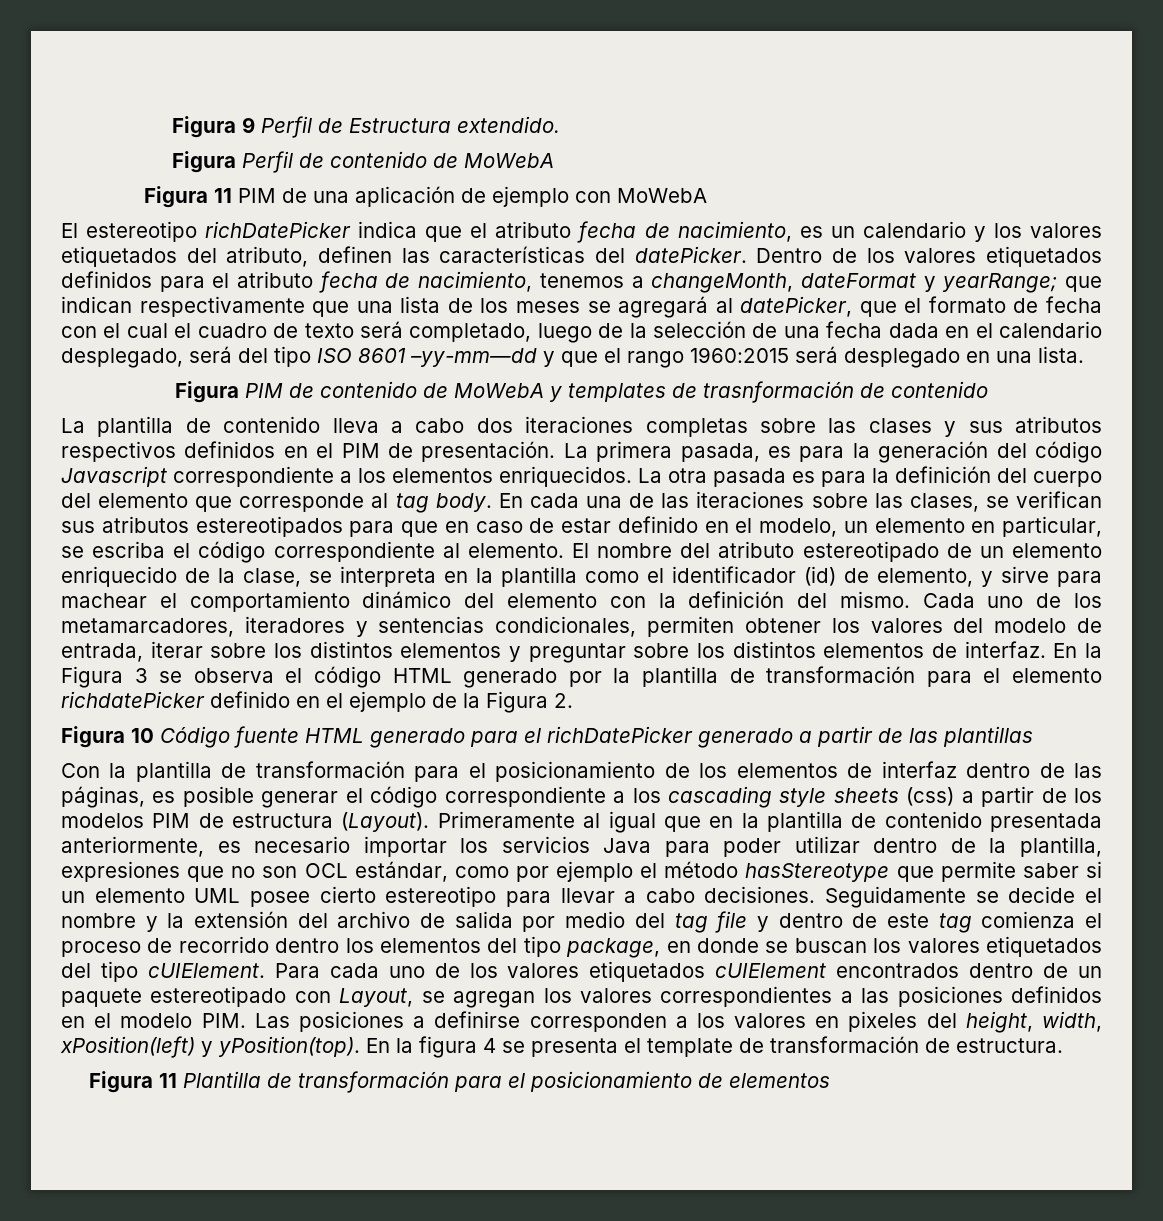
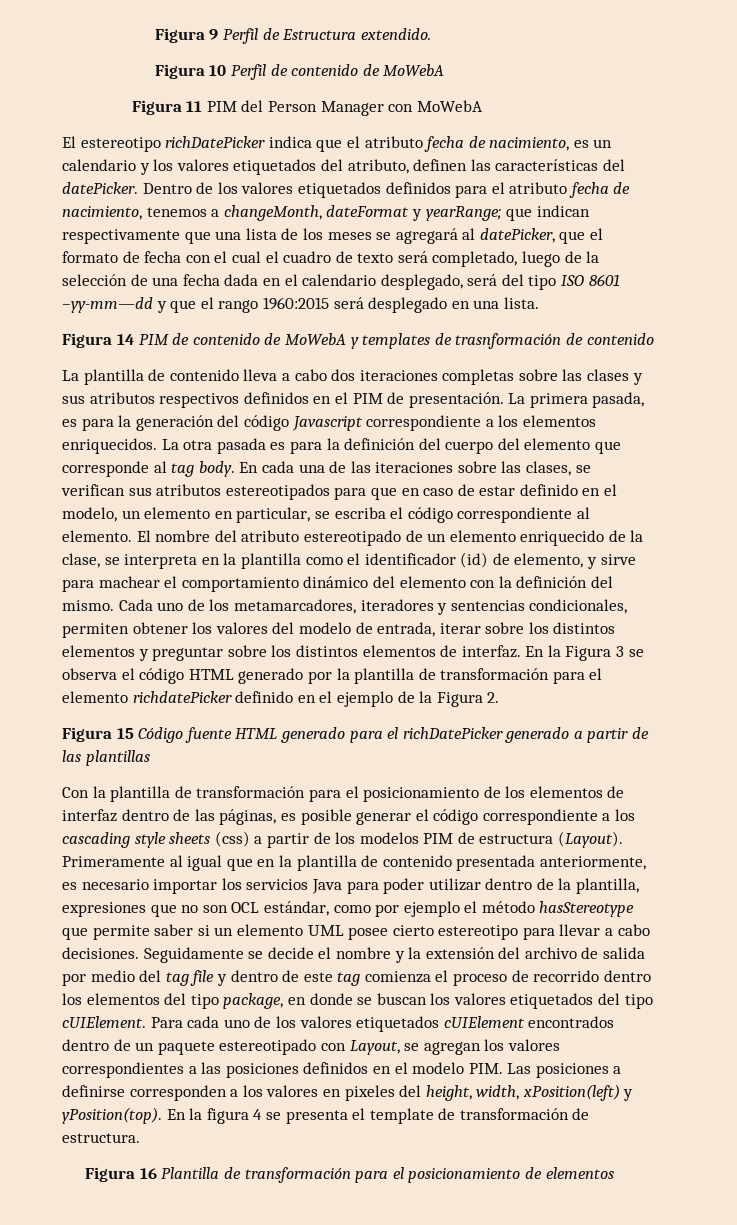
(236, 162) none -> [209,65,227,76] 10
[281,186,569,207] de una aplicación de ejemplo -> [241,100,384,116] del Person Manager
(239, 392) none -> [117,334,135,345] 14
[131,728,154,743] 10 -> [116,728,134,739] 15
[158,1073,177,1088] 11 -> [139,1168,157,1179] 16

